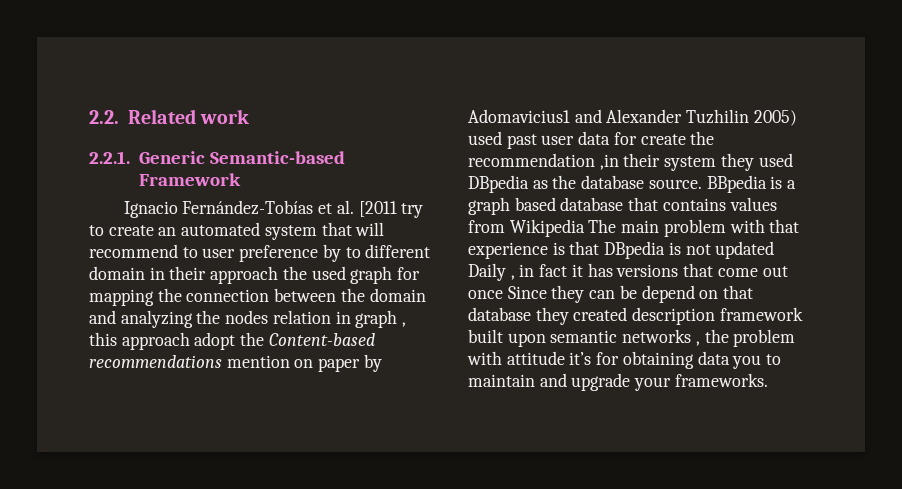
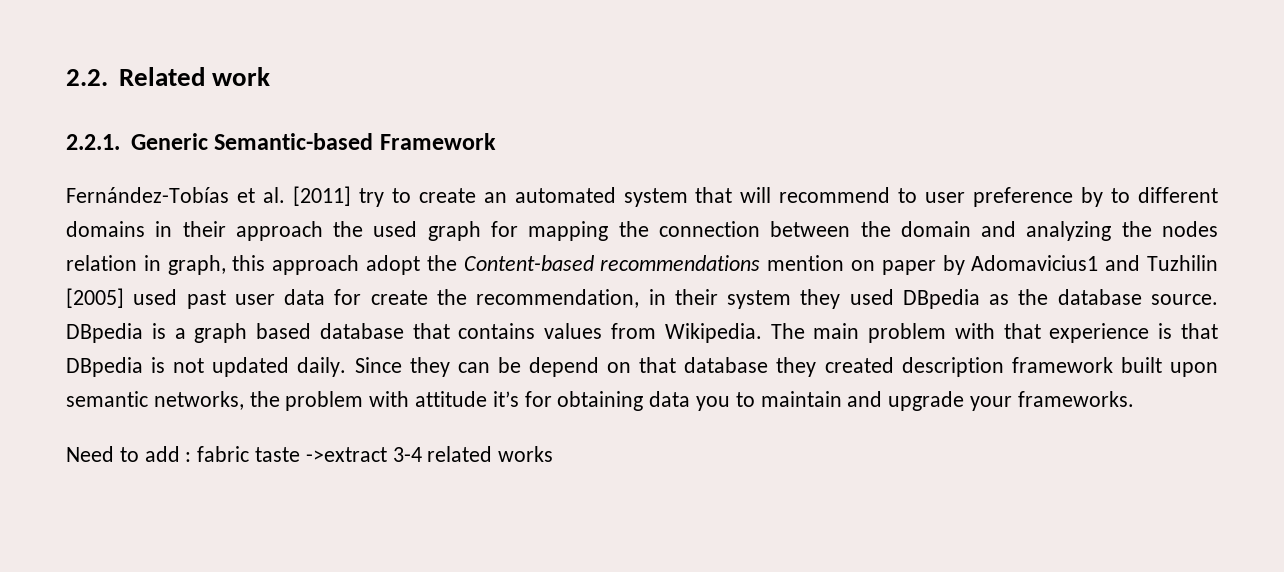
[123,201,178,218] Ignacio -> (496, 141) none
[358,201,397,217] [2011 -> [292,186,351,206] [2011]
[89,266,145,280] domain -> [66,221,145,237] domains
[355,310,407,328] graph , -> [167,255,226,275] graph,
[606,109,797,126] Alexander Tuzhilin 2005) -> [1146,255,1218,271] [66,288,124,308] Tuzhilin [2005]
[468,153,619,170] recommendation ,in -> [476,289,666,308] recommendation, in
[706,175,767,193] BBpedia -> [66,323,143,343] DBpedia
[509,219,585,237] Wikipedia -> [664,323,762,343] Wikipedia.
[468,263,788,281] [468,290,503,299] Daily , in fact it has versions that come out once -> [297,357,347,377] daily.
[622,329,700,346] networks , -> [153,391,244,410] networks,
(768, 380) none -> [66,446,554,462] // Need to add : fabric taste ->extract 3-4 related works

